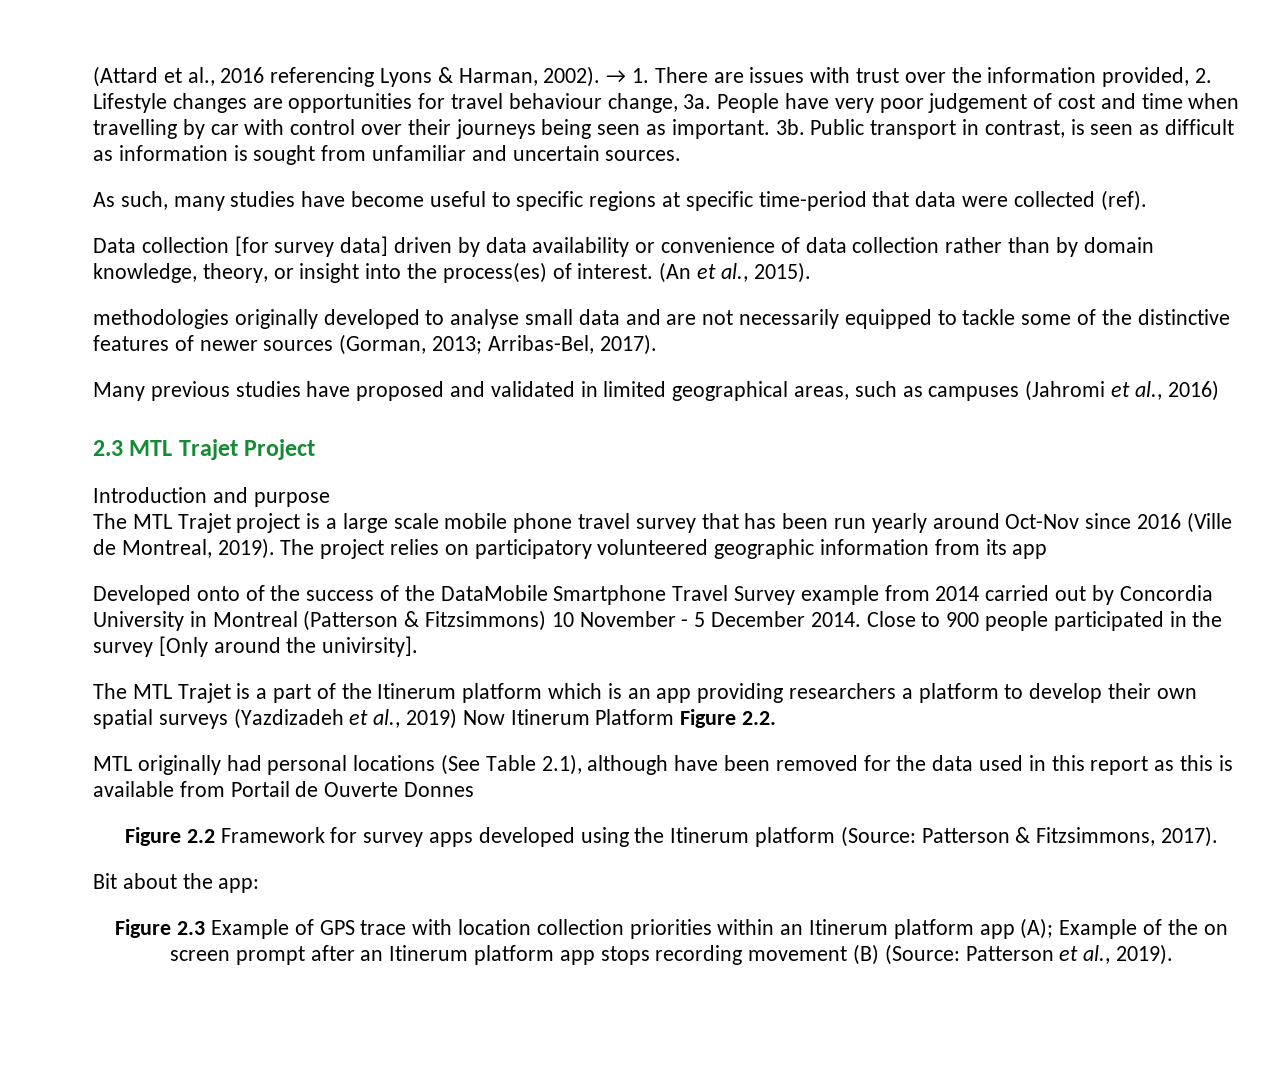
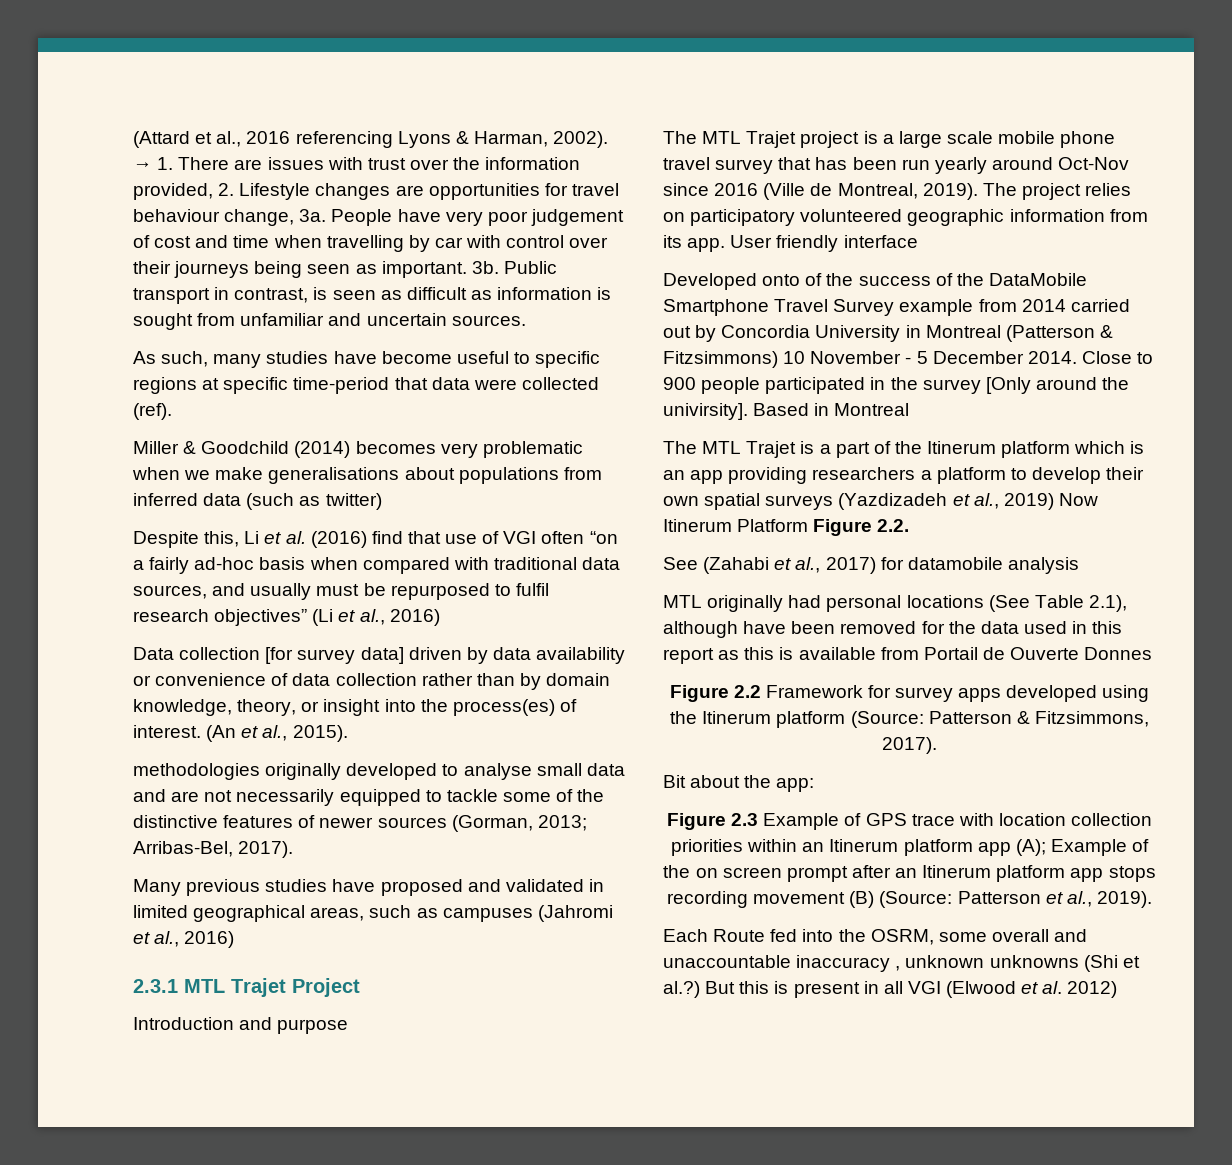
(1147, 200) none -> [133,441,583,458] [132,467,602,484] [133,493,382,510] [133,531,618,548] [133,557,621,574] [133,583,549,600] [133,609,440,626] // Miller & Goodchild (2014) becomes very problematic when we make generalisations about populations from inferred data (such as twitter) // Despite this, Li et al. (2016) find that use of VGI often “on a fairly ad-hoc basis when compared with traditional data sources, and usually must be repurposed to fulfil research objectives” (Li et al., 2016)
[93,440,123,456] 2.3 -> [133,979,178,993] 2.3.1
[1012,544,1048,559] app -> [687,235,918,252] app. User friendly interface
(419, 646) none -> [753,403,910,416] Based in Montreal
(777, 718) none -> [663,557,1079,574] // See (Zahabi et al., 2017) for datamobile analysis
(1174, 954) none -> [663,929,1088,945] [663,955,1140,972] [663,981,1118,998] // Each Route fed into the OSRM, some overall and unaccountable inaccuracy , unknown unknowns (Shi et al.?) But this is present in all VGI (Elwood et al. 2012)

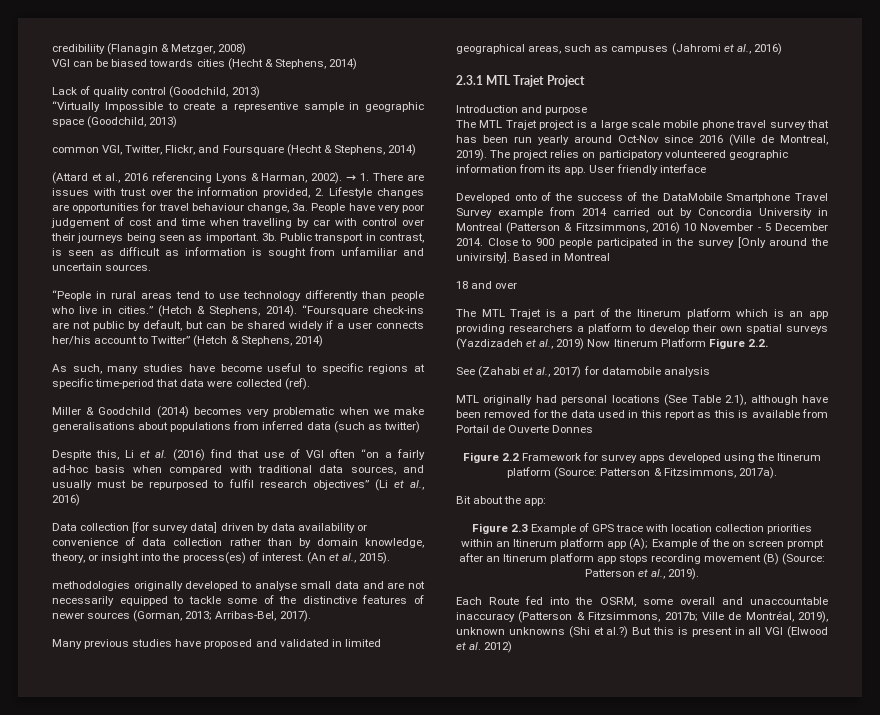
(133, 139) none -> [52,43,247,55] [52,58,357,70] [52,86,260,98] [52,101,424,112] [52,116,178,128] [52,144,416,156] credibiliity (Flanagin & Metzger, 2008) // VGI can be biased towards cities (Hecht & Stephens, 2014) // Lack of quality control (Goodchild, 2013) // “Virtually Impossible to create a representive sample in geographic space (Goodchild, 2013) // common VGI, Twitter, Flickr, and Foursquare (Hecht & Stephens, 2014) //
(526, 320) none -> [52,290,424,301] [52,305,424,317] [52,320,424,331] [52,335,323,347] // “People in rural areas tend to use technology differently than people who live in cities.” (Hetch & Stephens, 2014). “Foursquare check-ins are not public by default, but can be shared widely if a user connects her/his account to Twitter” (Hetch & Stephens, 2014)
[663,351,778,368] Fitzsimmons) -> [575,222,680,234] Fitzsimmons, 2016)
(910, 409) none -> [456,281,518,289] // 18 and over
[882,737,937,754] 2017). -> [738,467,777,479] 2017a).
[895,966,901,971] , -> [518,611,828,623] (Patterson & Fitzsimmons, 2017b; Ville de Montréal, 2019),

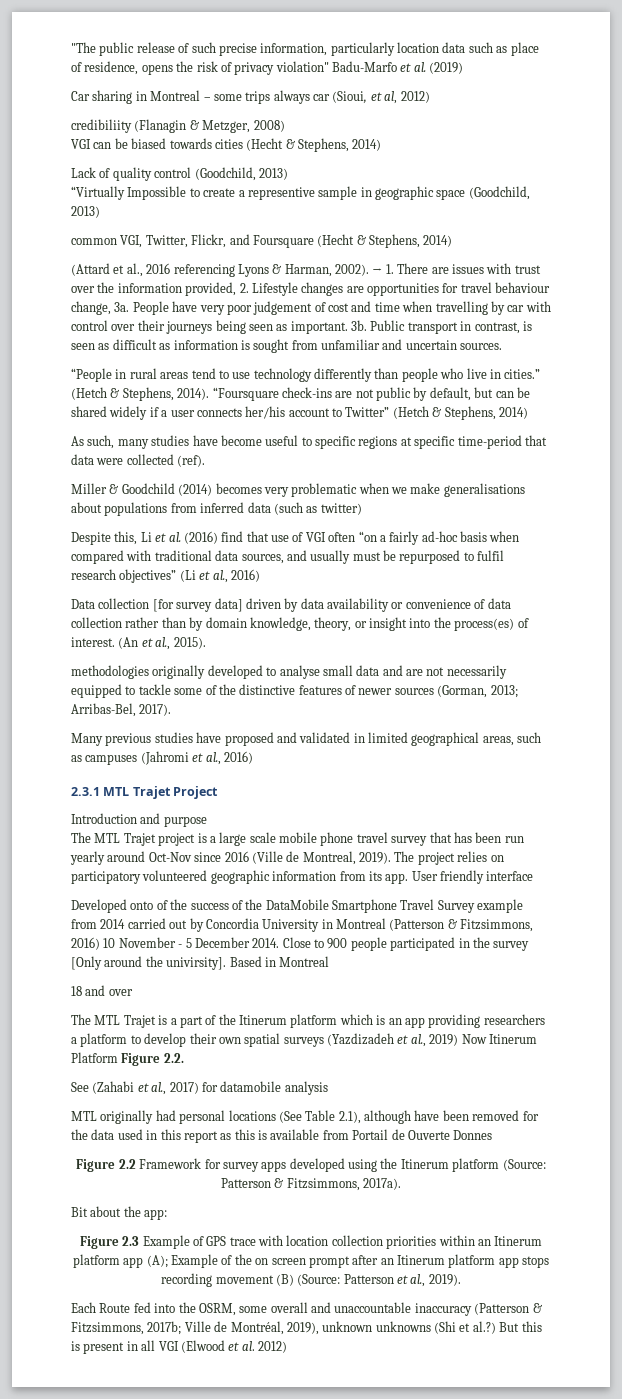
(52, 49) none -> [71,42,539,56] [71,61,464,75] [71,90,430,104] "The public release of such precise information, particularly location data such as place of residence, opens the risk of privacy violation" Badu-Marfo et al. (2019) // Car sharing in Montreal – some trips always car (Sioui, et al, 2012) //

